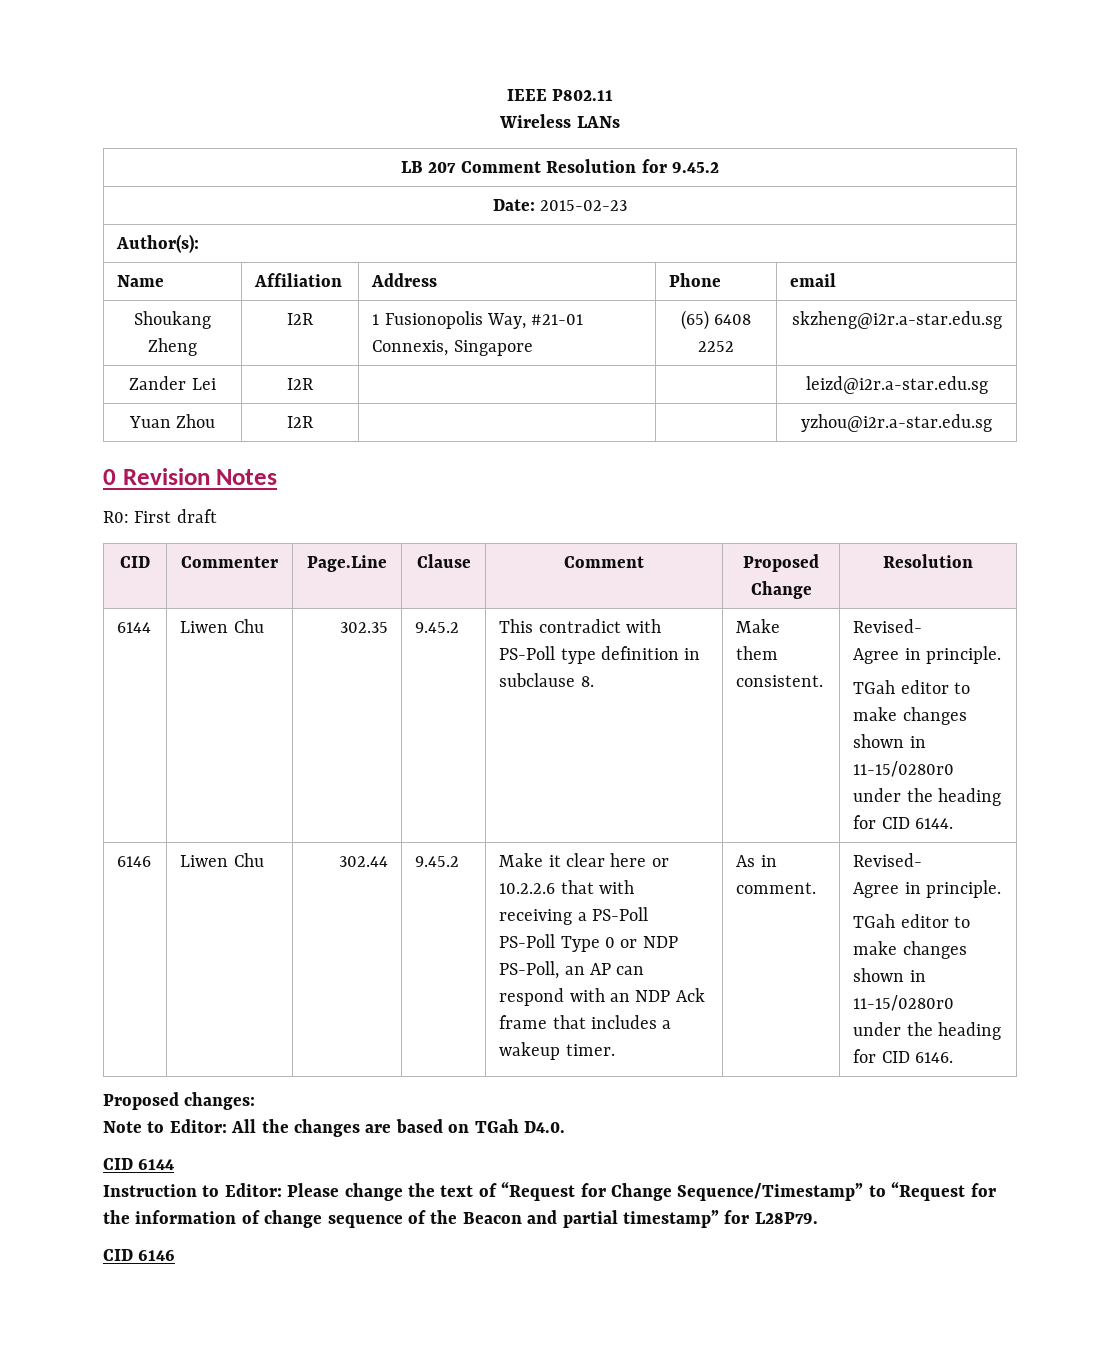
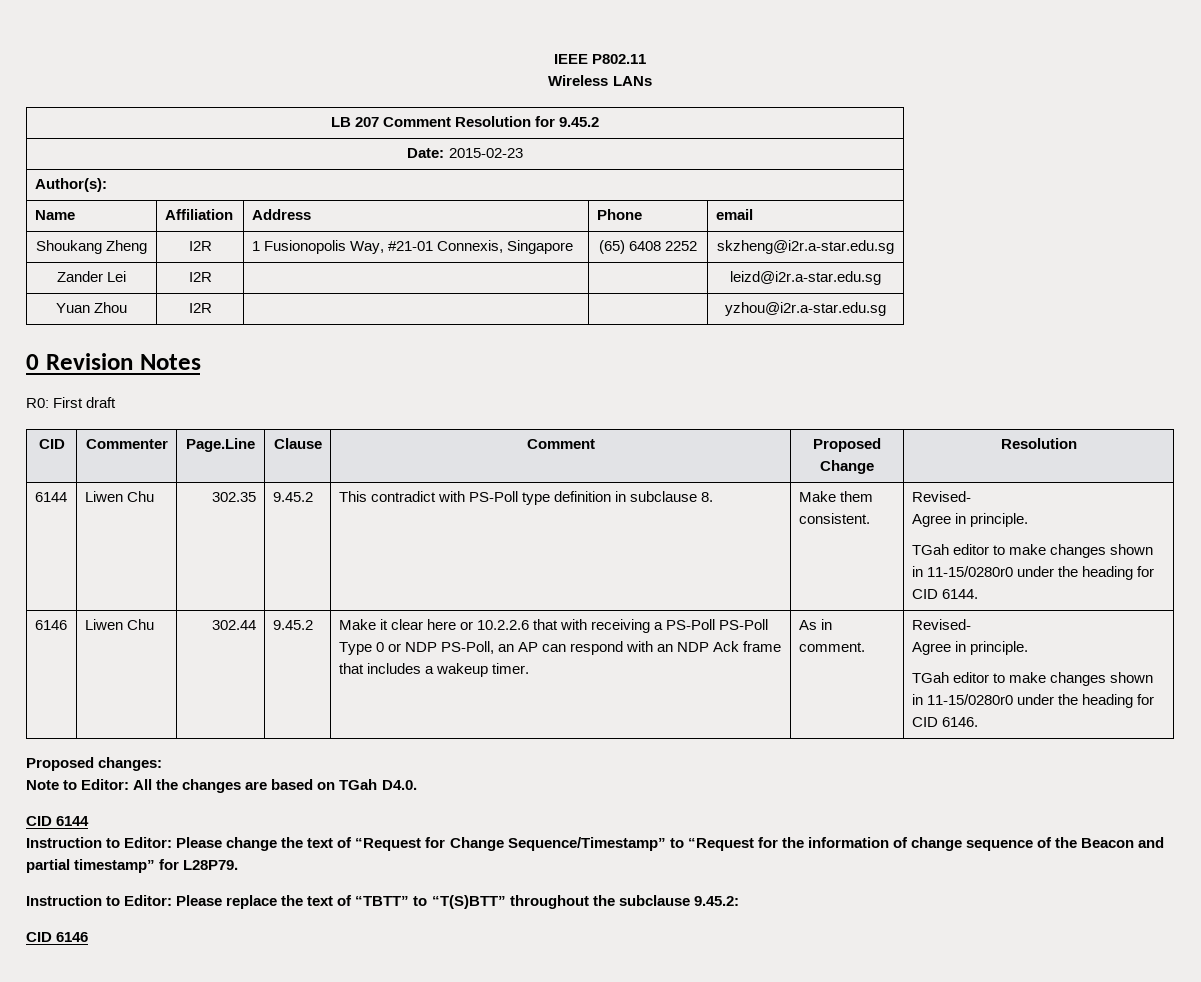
(818, 1218) none -> [26,895,739,909] // Instruction to Editor: Please replace the text of “TBTT” to “T(S)BTT” throughout the subclause 9.45.2:

